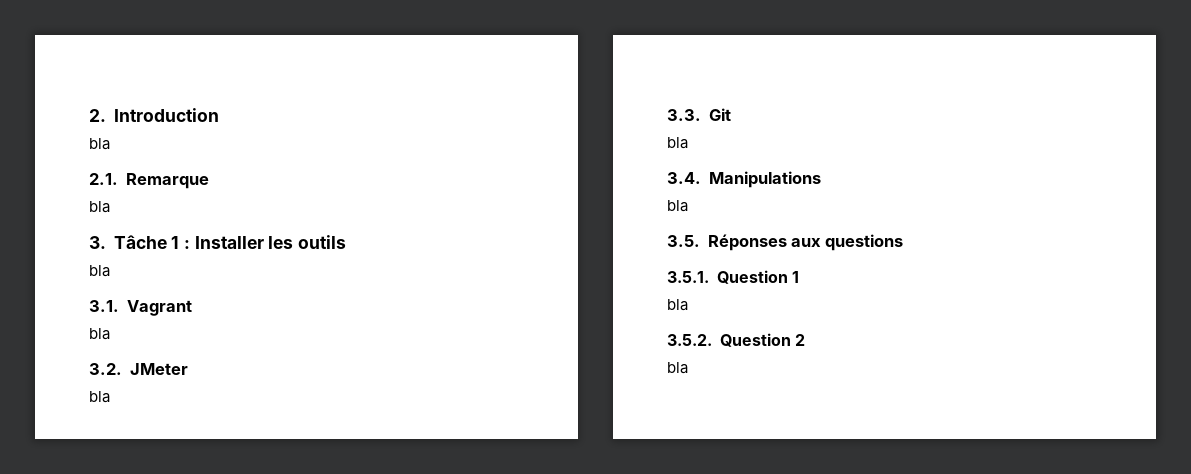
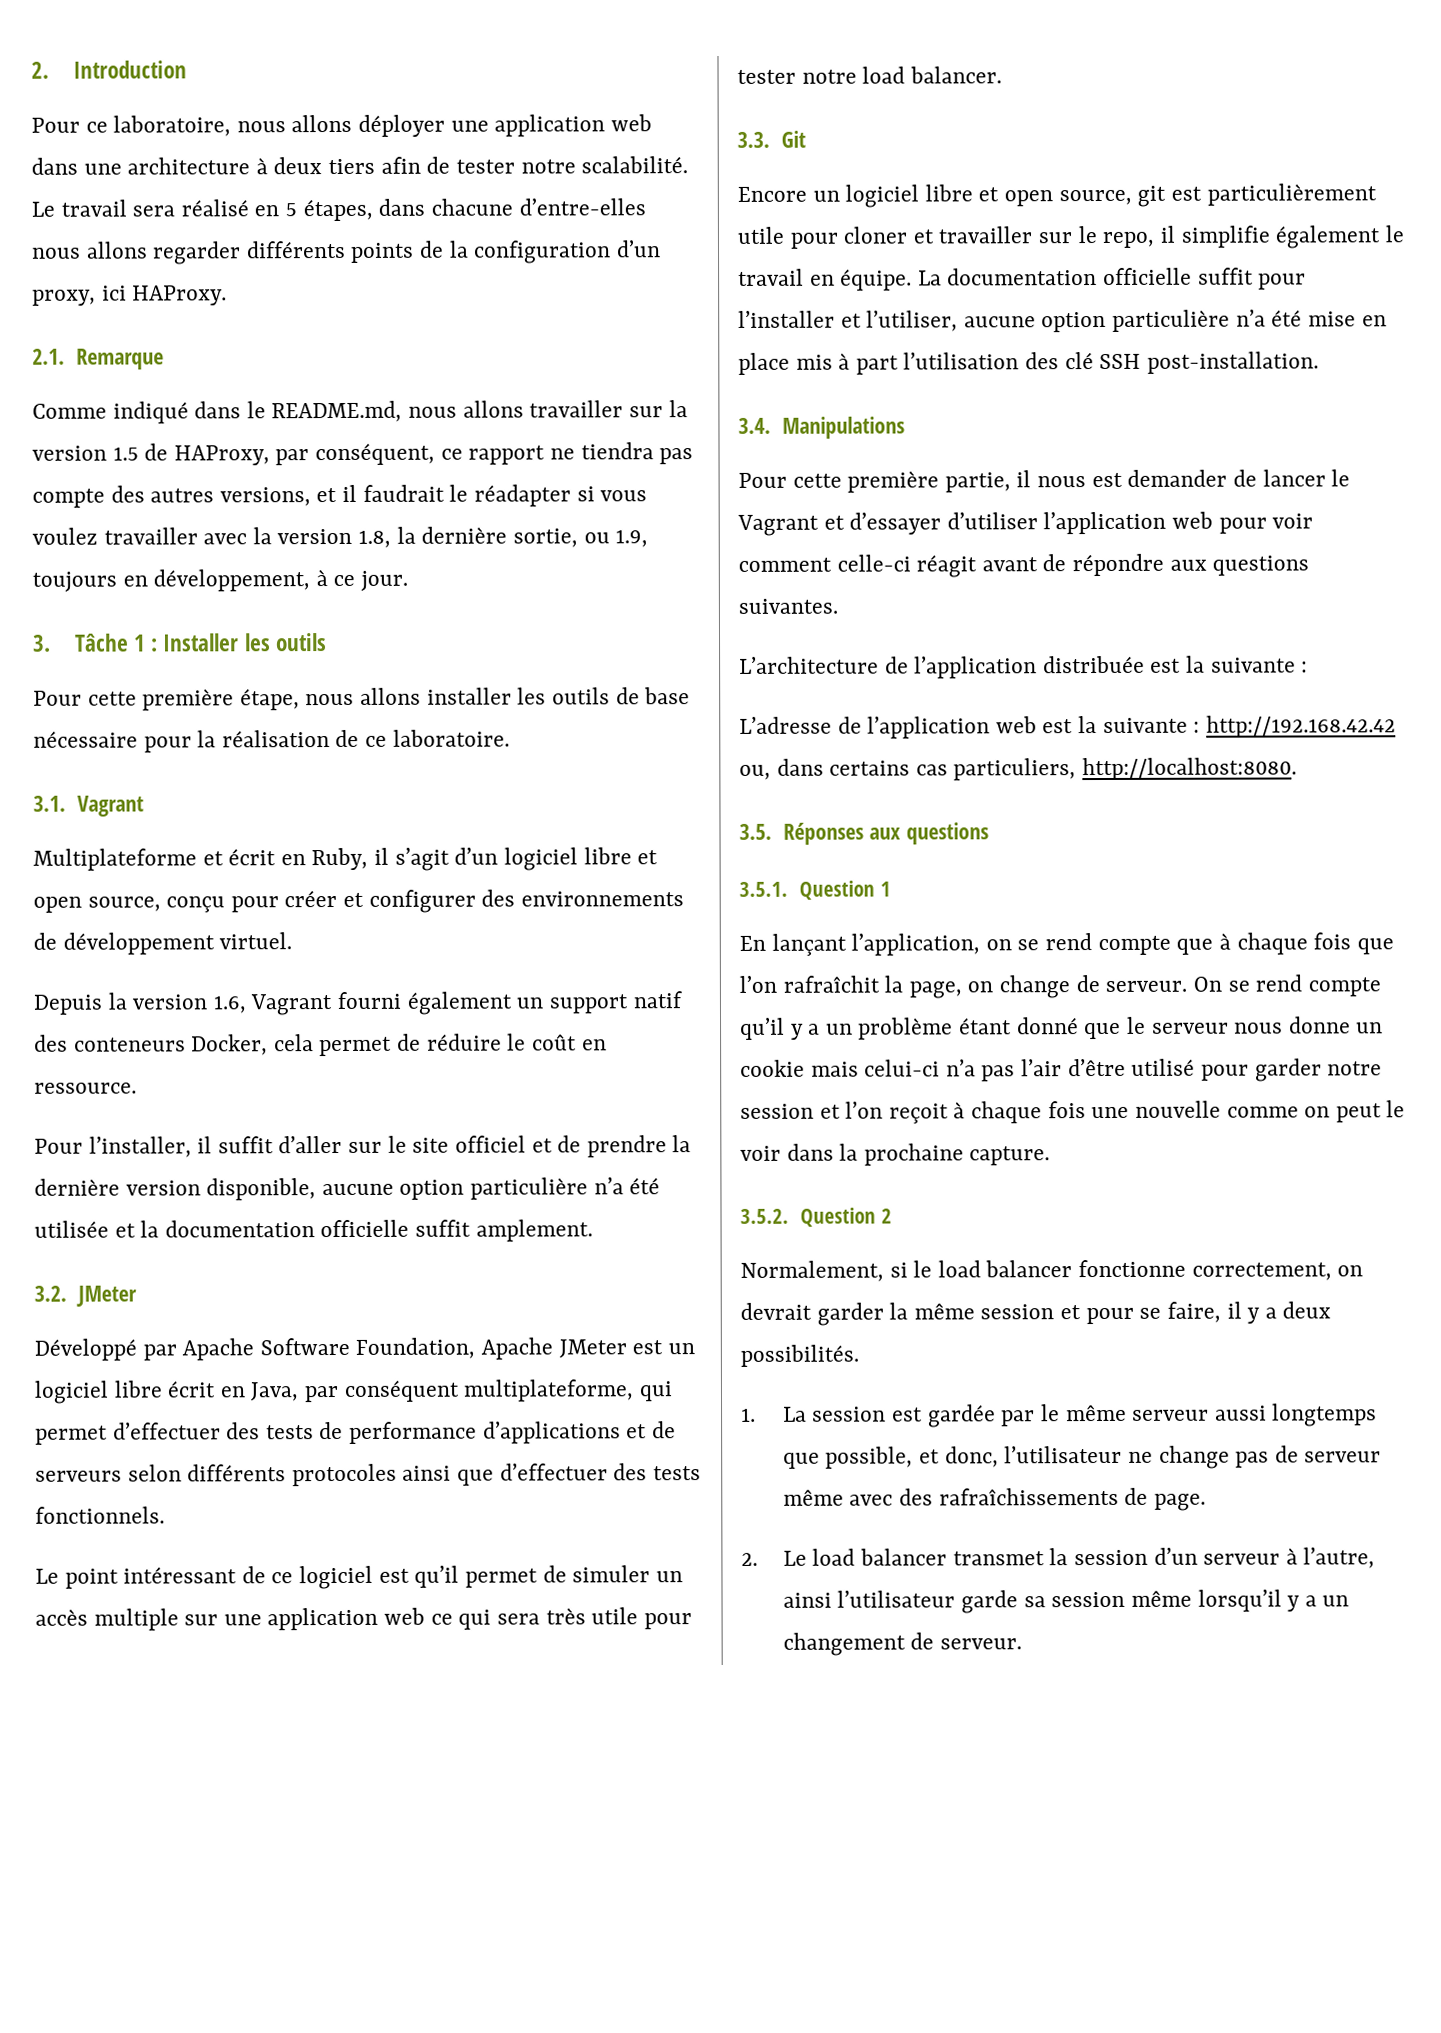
[89,138,110,150] [89,173,209,189] [89,201,110,213] bla // 2.1. Remarque // bla -> [31,114,652,137] [31,156,689,175] [31,198,646,222] [31,240,661,265] [32,285,228,306] [32,348,165,370] [32,400,688,424] [32,442,694,466] [32,484,648,508] [32,526,649,548] [32,569,409,592] Pour ce laboratoire, nous allons déployer une application web dans une architecture à deux tiers afin de tester notre scalabilité. Le travail sera réalisé en 5 étapes, dans chacune d’entre-elles nous allons regarder différents points de la configuration d’un proxy, ici HAProxy. // 2.1. Remarque // Comme indiqué dans le README.md, nous allons travailler sur la version 1.5 de HAProxy, par conséquent, ce rapport ne tiendra pas compte des autres versions, et il faudrait le réadapter si vous voulez travailler avec la version 1.8, la dernière sortie, ou 1.9, toujours en développement, à ce jour.
[89,265,110,277] [89,300,192,316] [89,328,110,340] [89,363,188,375] [89,391,110,403] [667,108,731,121] [667,137,688,149] [667,171,821,188] [667,200,688,212] bla // 3.1. Vagrant // bla // 3.2. JMeter // bla // 3.3. Git // bla // 3.4. Manipulations // bla -> [33,687,691,711] [33,729,510,753] [33,795,145,817] [33,847,659,871] [33,889,684,913] [33,932,293,955] [33,991,682,1016] [34,1033,607,1057] [34,1082,137,1094] [34,1135,692,1158] [34,1177,661,1201] [34,1219,593,1242] [34,1285,138,1307] [34,1337,695,1361] [34,1379,673,1404] [35,1421,676,1445] [35,1463,701,1487] [35,1506,165,1524] [35,1565,683,1590] [35,1607,692,1631] [737,66,1002,84] [737,130,807,148] [737,183,1377,208] [737,225,1404,249] [738,267,1307,291] [738,309,1387,333] [738,351,1319,375] [738,416,906,439] [738,469,1351,493] [737,511,1314,536] [738,553,1310,578] [738,598,838,614] [739,655,1309,679] [739,715,1396,739] [739,757,1298,781] Pour cette première étape, nous allons installer les outils de base nécessaire pour la réalisation de ce laboratoire. // 3.1. Vagrant // Multiplateforme et écrit en Ruby, il s’agit d’un logiciel libre et open source, conçu pour créer et configurer des environnements de développement virtuel. // Depuis la version 1.6, Vagrant fourni également un support natif des conteneurs Docker, cela permet de réduire le coût en ressource. // Pour l’installer, il suffit d’aller sur le site officiel et de prendre la dernière version disponible, aucune option particulière n’a été utilisée et la documentation officielle suffit amplement. // 3.2. JMeter // Développé par Apache Software Foundation, Apache JMeter est un logiciel libre écrit en Java, par conséquent multiplateforme, qui permet d’effectuer des tests de performance d’applications et de serveurs selon différents protocoles ainsi que d’effectuer des tests fonctionnels. // Le point intéressant de ce logiciel est qu’il permet de simuler un accès multiple sur une application web ce qui sera très utile pour tester notre load balancer. // 3.3. Git // Encore un logiciel libre et open source, git est particulièrement utile pour cloner et travailler sur le repo, il simplifie également le travail en équipe. La documentation officielle suffit pour l’installer et l’utiliser, aucune option particulière n’a été mise en place mis à part l’utilisation des clé SSH post-installation. // 3.4. Manipulations // Pour cette première partie, il nous est demander de lancer le Vagrant et d’essayer d’utiliser l’application web pour voir comment celle-ci réagit avant de répondre aux questions suivantes. // L’architecture de l’application distribuée est la suivante : // L’adresse de l’application web est la suivante : http://192.168.42.42 ou, dans certains cas particuliers, http://localhost:8080.
[667,299,688,311] [667,333,805,347] [667,362,688,374] bla // 3.5.2. Question 2 // bla -> [739,932,1394,956] [739,974,1381,999] [740,1016,1384,1040] [740,1058,1383,1082] [740,1100,1406,1124] [740,1143,1051,1166] [740,1207,892,1227] [740,1259,1364,1282] [740,1301,1332,1326] [740,1344,859,1367] [741,1403,1378,1428] [782,1445,1382,1469] [782,1487,1206,1511] [741,1547,1376,1569] [782,1589,1350,1614] [782,1632,1023,1656] En lançant l’application, on se rend compte que à chaque fois que l’on rafraîchit la page, on change de serveur. On se rend compte qu’il y a un problème étant donné que le serveur nous donne un cookie mais celui-ci n’a pas l’air d’être utilisé pour garder notre session et l’on reçoit à chaque fois une nouvelle comme on peut le voir dans la prochaine capture. // 3.5.2. Question 2 // Normalement, si le load balancer fonctionne correctement, on devrait garder la même session et pour se faire, il y a deux possibilités. // 1. La session est gardée par le même serveur aussi longtemps que possible, et donc, l’utilisateur ne change pas de serveur même avec des rafraîchissements de page. // 2. Le load balancer transmet la session d’un serveur à l’autre, ainsi l’utilisateur garde sa session même lorsqu’il y a un changement de serveur.

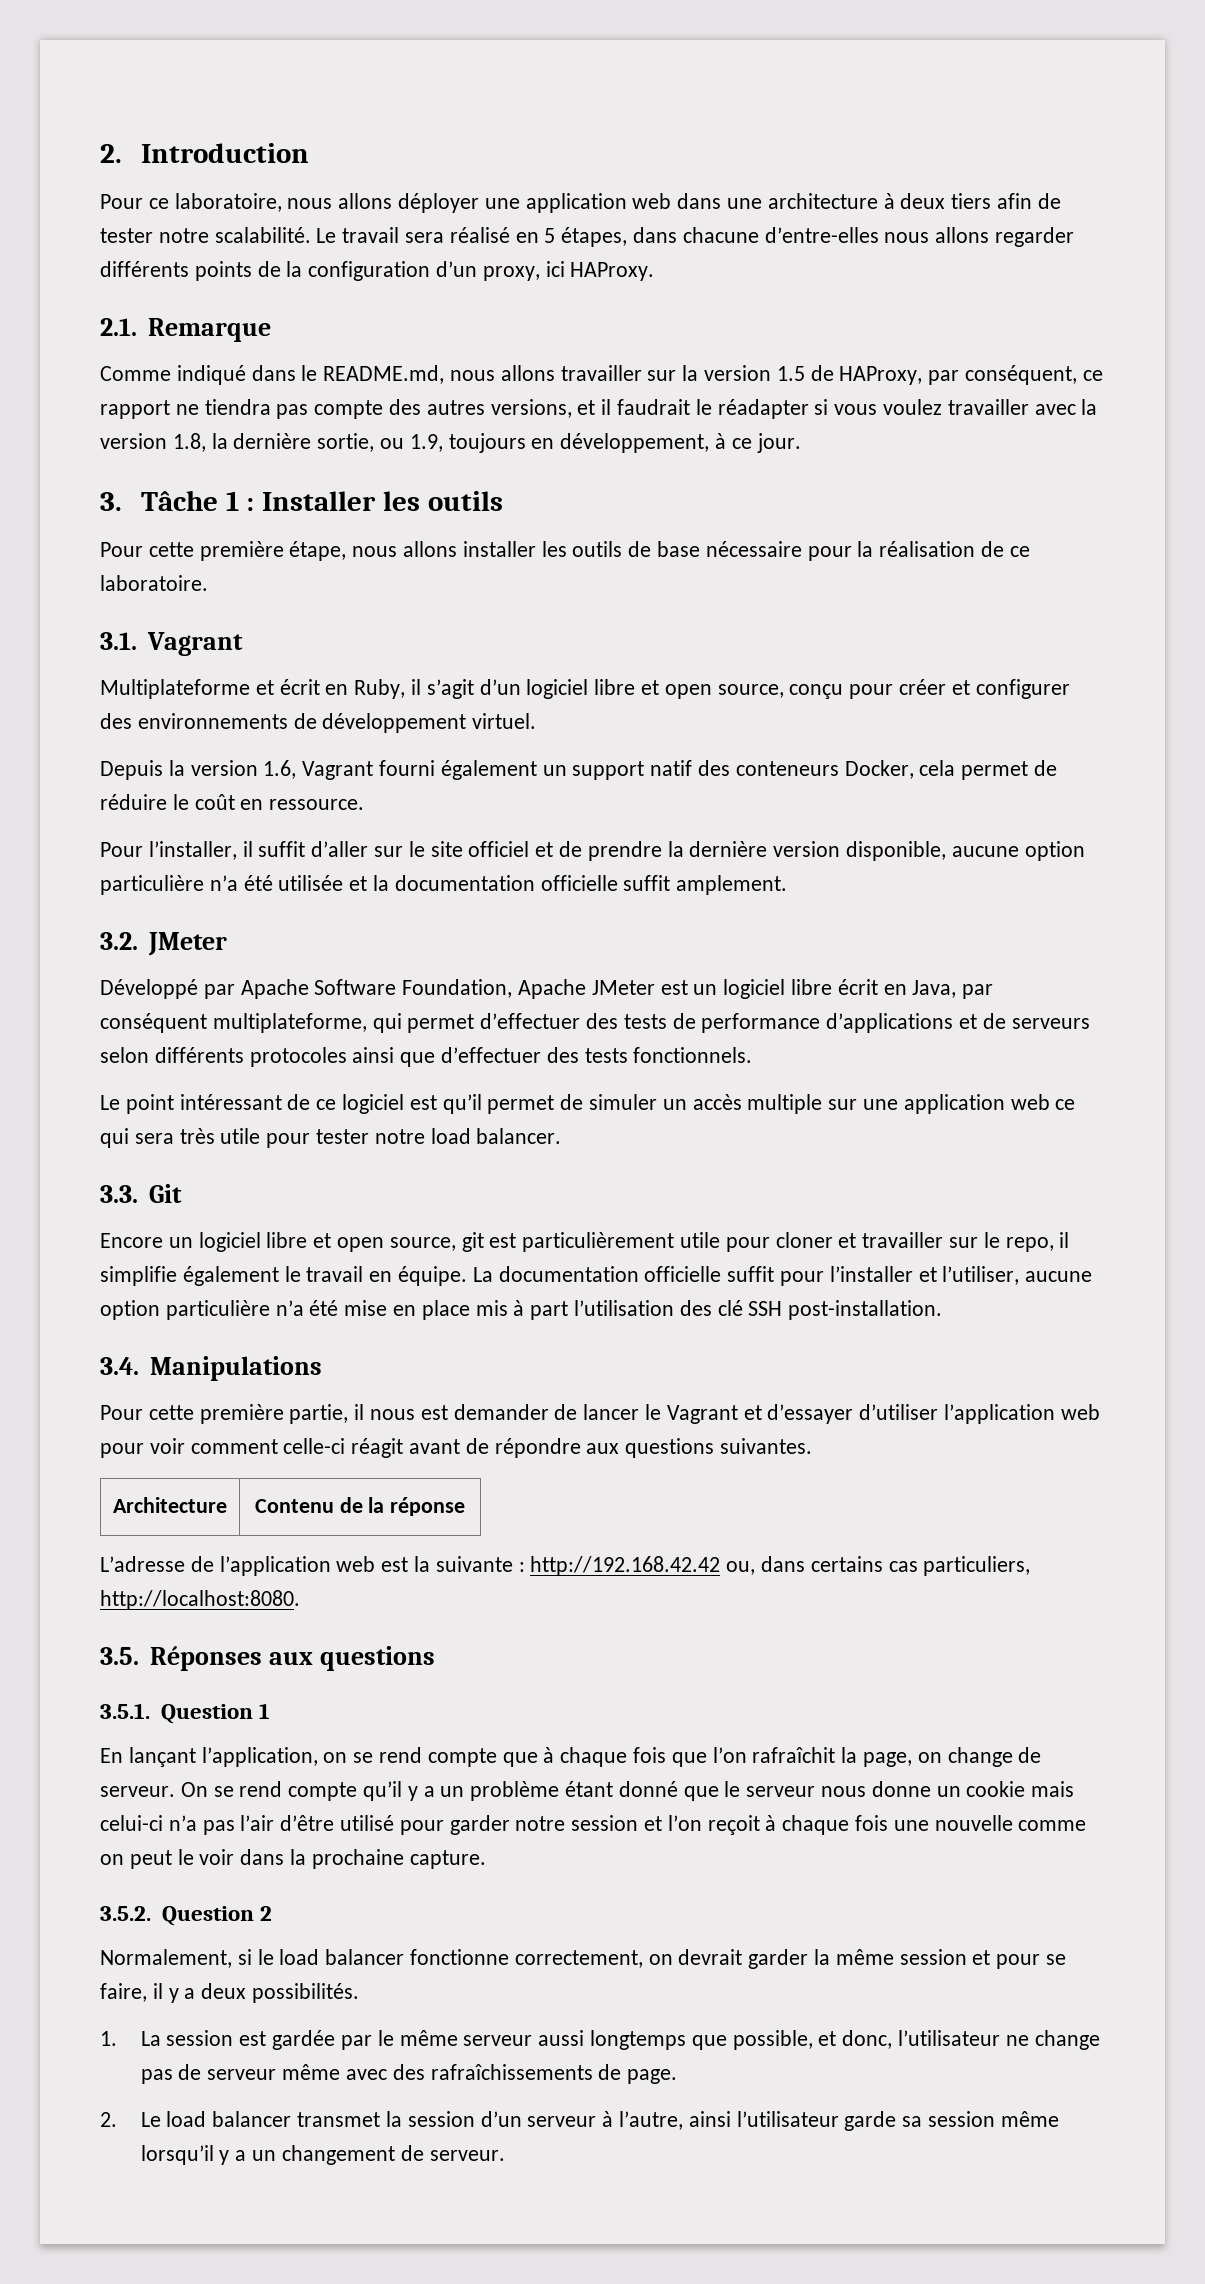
[739,655,1309,679] // L’architecture de l’application distribuée est la suivante : -> [113,1497,227,1513] [254,1497,466,1516] // Architecture | Contenu de la réponse

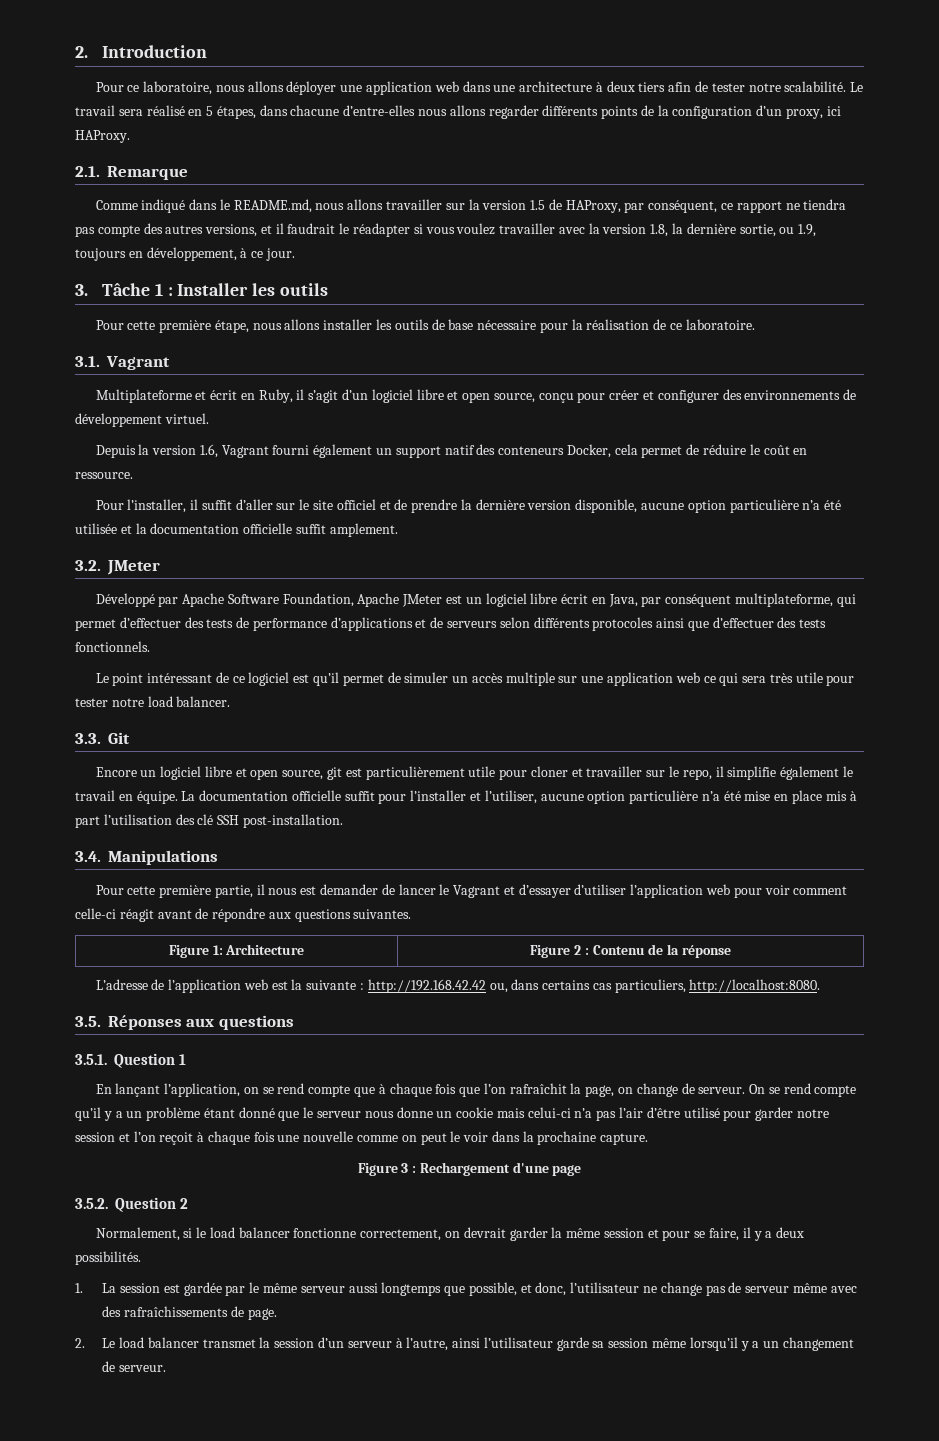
(813, 1446) none -> [168,945,223,958] Figure 1:
(227, 1505) none -> [530,945,589,958] Figure 2 :
(486, 1859) none -> [357,1162,582,1176] // Figure 3 : Rechargement d'une page

